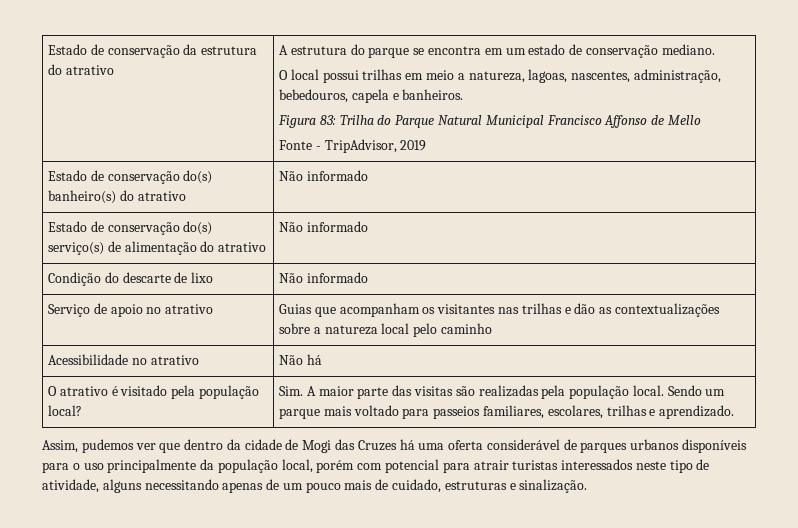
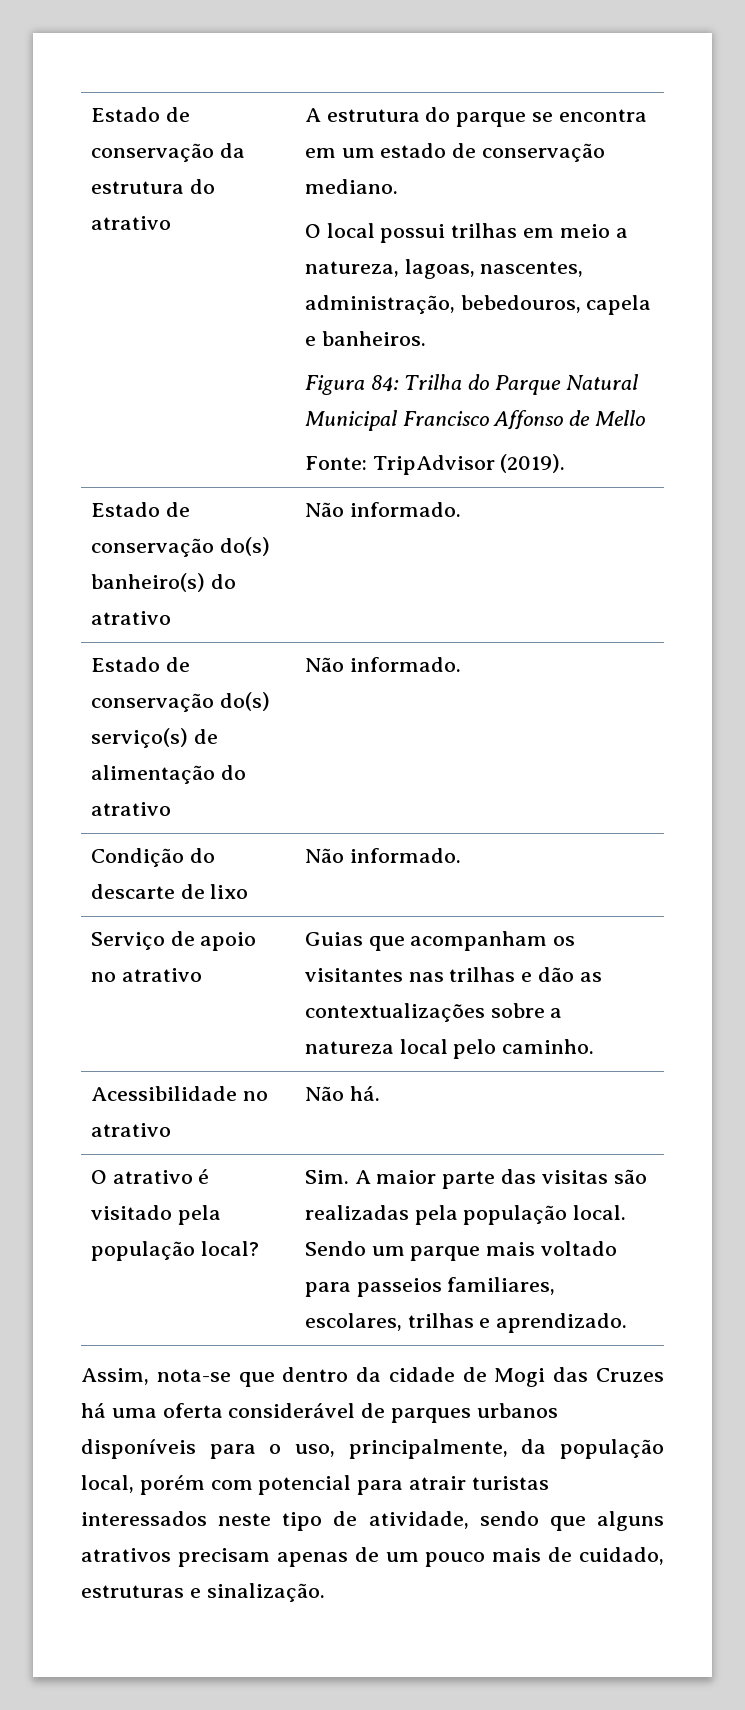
[319,115,336,125] 83: -> [370,375,399,392] 84:
[279,139,427,153] Fonte - TripAdvisor, 2019 -> [304,454,566,475] Fonte: TripAdvisor (2019).
[306,170,368,181] informado -> [349,502,461,517] informado.
[306,221,368,232] informado -> [349,657,461,672] informado.
[306,272,368,283] informado -> [349,848,461,863] informado.
[440,323,492,334] caminho -> [502,1039,595,1054] caminho.
[306,354,322,365] há -> [349,1086,380,1101] há.
[81,439,156,453] pudemos ver -> [156,1369,231,1382] nota-se
[83,459,197,473] uso principalmente -> [295,1439,508,1459] uso, principalmente,
[102,479,219,493] alguns necessitando -> [479,1511,665,1531] [81,1548,270,1567] sendo que alguns atrativos precisam

